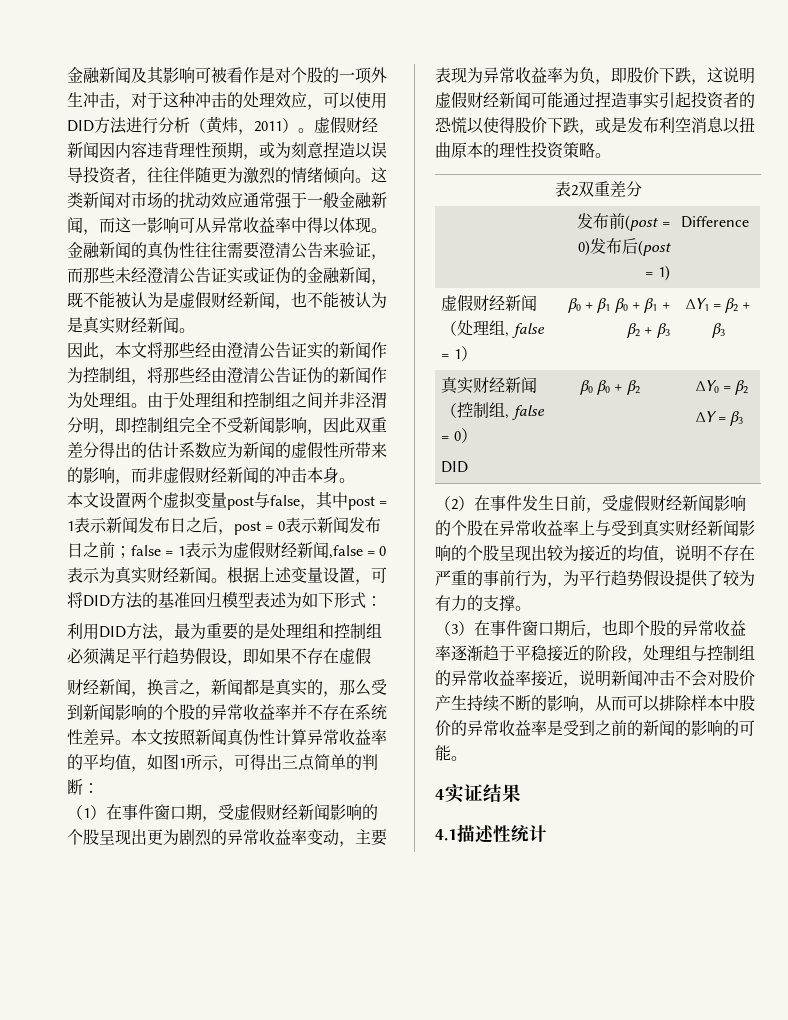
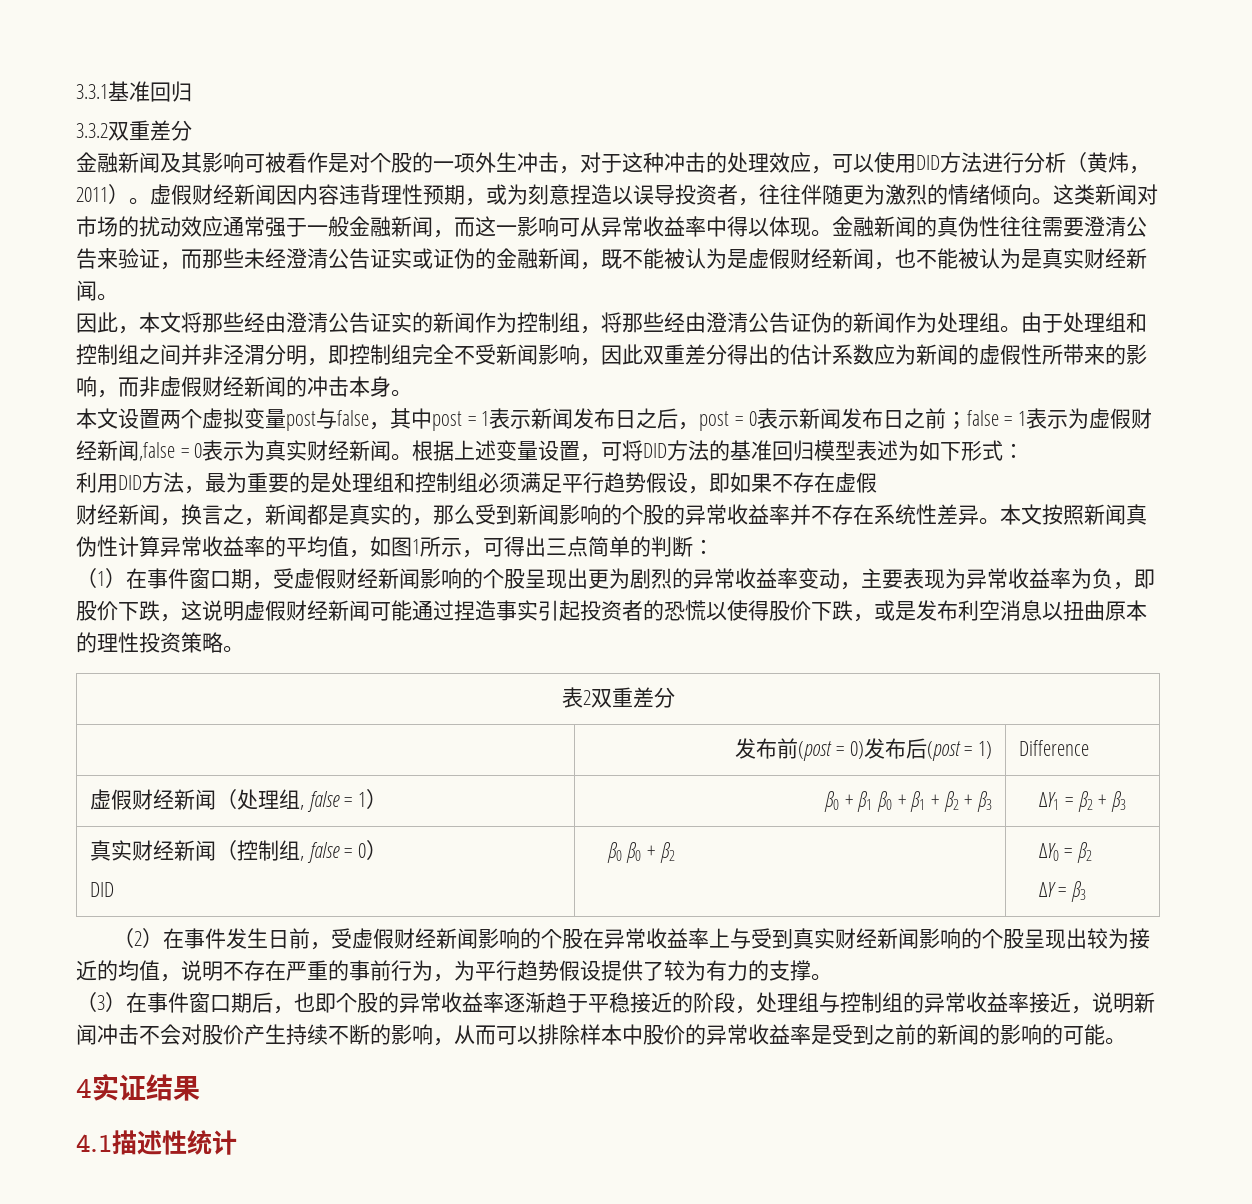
(67, 75) none -> [76,81,192,102] [76,120,192,141] 3.3.1基准回归 // 3.3.2双重差分 //

